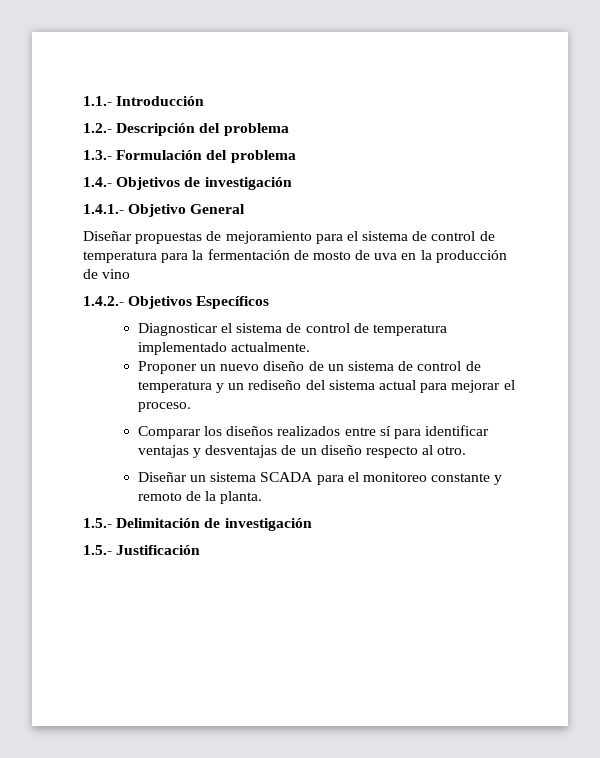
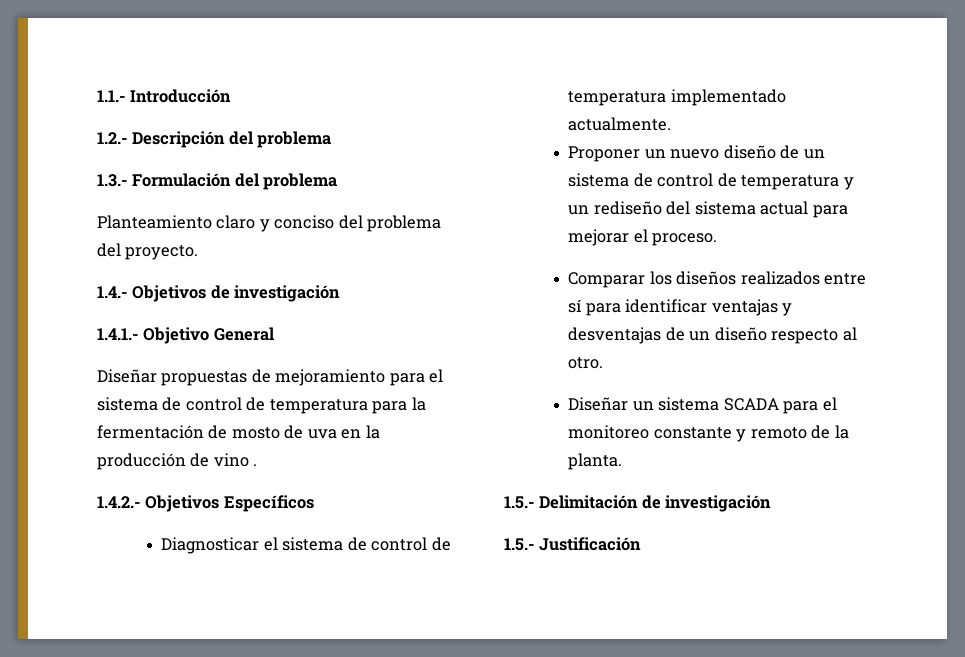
(296, 156) none -> [97,215,442,232] [97,243,199,260] // Planteamiento claro y conciso del problema del proyecto.
(131, 274) none -> [253,464,258,466] .

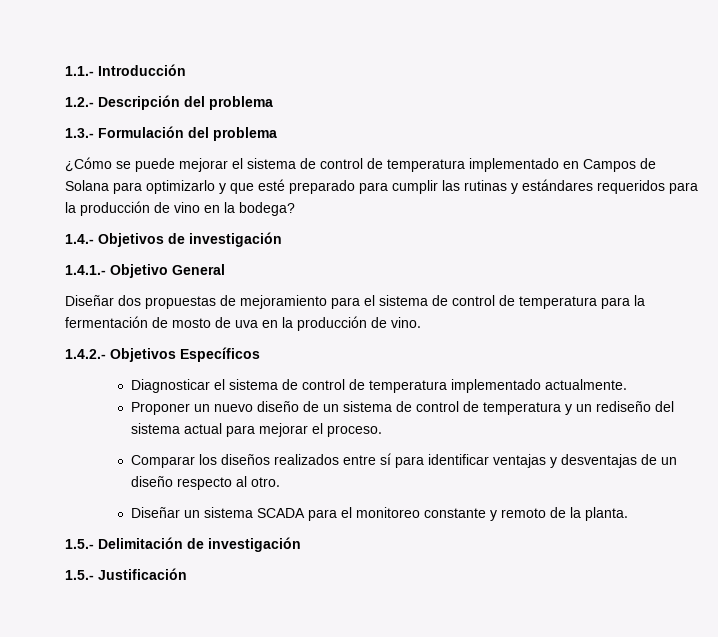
[97,215,442,232] [97,243,199,260] Planteamiento claro y conciso del problema del proyecto. -> [65,157,656,172] [65,179,698,194] [65,201,295,216] ¿Cómo se puede mejorar el sistema de control de temperatura implementado en Campos de Solana para optimizarlo y que esté preparado para cumplir las rutinas y estándares requeridos para la producción de vino en la bodega?
(157, 376) none -> [118,295,141,306] dos
[213,453,258,467] vino . -> [391,317,421,328] vino.

